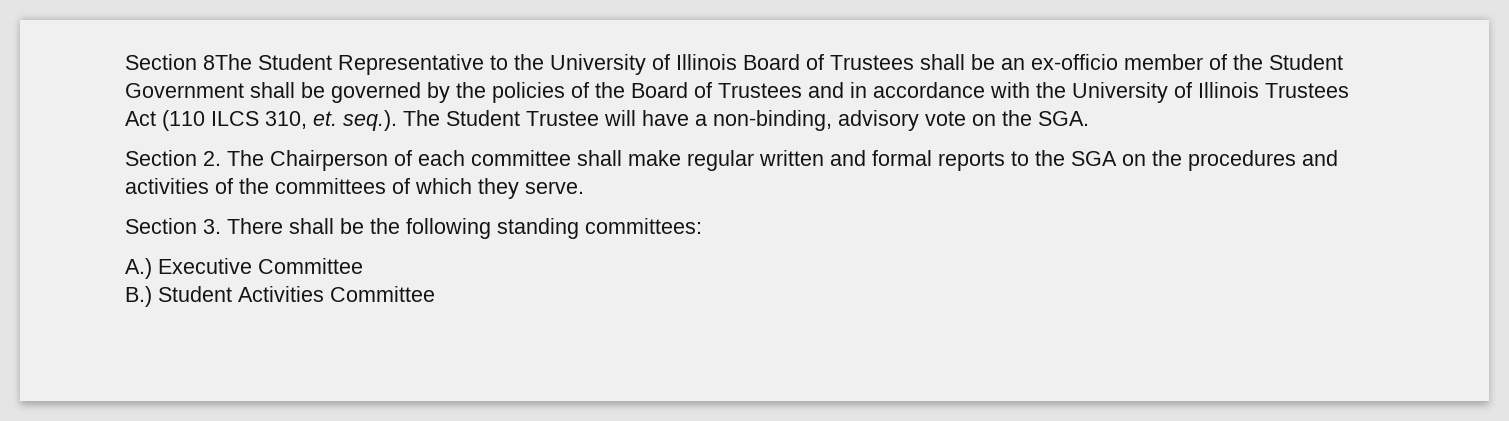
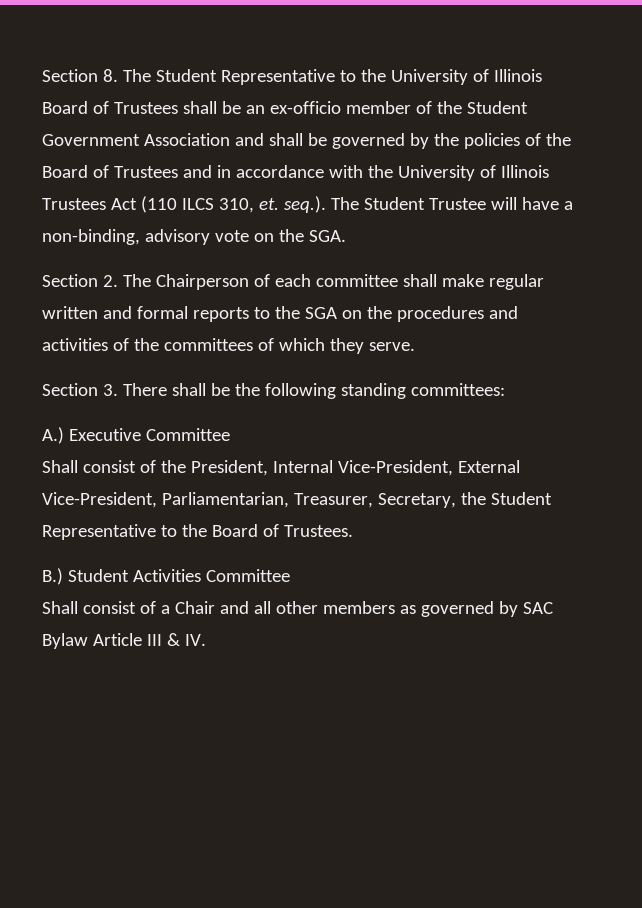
[125,54,252,70] Section 8The -> [42,69,151,82] Section 8. The
(244, 90) none -> [143,133,264,146] Association and
[125,286,435,307] B.) Student Activities Committee -> [42,460,520,476] [42,492,552,508] [42,524,353,540] [42,568,290,585] [42,601,553,617] [42,633,206,649] Shall consist of the President, Internal Vice-President, External Vice-President, Parliamentarian, Treasurer, Secretary, the Student Representative to the Board of Trustees. // B.) Student Activities Committee // Shall consist of a Chair and all other members as governed by SAC Bylaw Article III & IV.

